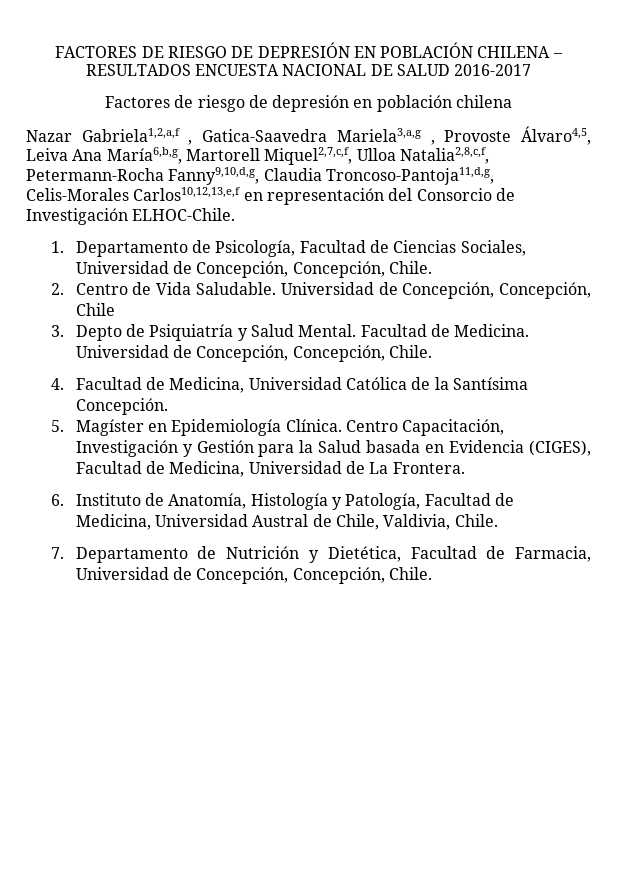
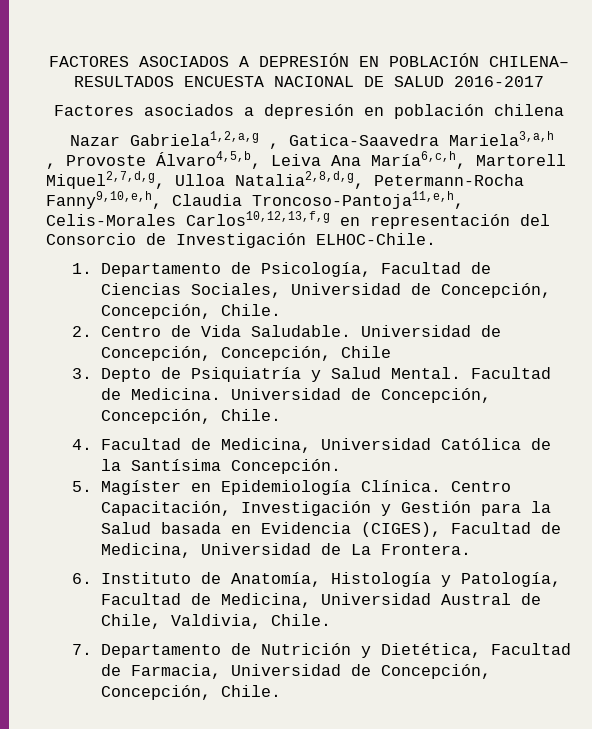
[141,46,254,58] DE RIESGO DE -> [138,56,249,67] ASOCIADOS A
[477,46,563,58] CHILENA – -> [488,56,569,67] CHILENA–
[174,95,268,112] de riesgo de -> [143,104,254,116] asociados a
[81,128,180,142] Gabriela1,2,a,f -> [130,131,260,146] Gabriela1,2,a,g
[336,128,421,142] Mariela3,a,g -> [449,131,555,146] Mariela3,a,h
[521,126,591,145] Álvaro4,5, -> [156,151,261,169] Álvaro4,5,b,
[106,147,489,165] [26,167,494,185] [26,187,241,201] María6,b,g, Martorell Miquel2,7,c,f, Ulloa Natalia2,8,c,f, Petermann-Rocha Fanny9,10,d,g, Claudia Troncoso-Pantoja11,d,g, Celis-Morales Carlos10,12,13,e,f -> [371,151,566,169] [46,171,524,189] [46,191,464,209] [46,211,330,226] María6,c,h, Martorell Miquel2,7,d,g, Ulloa Natalia2,8,d,g, Petermann-Rocha Fanny9,10,e,h, Claudia Troncoso-Pantoja11,e,h, Celis-Morales Carlos10,12,13,f,g

